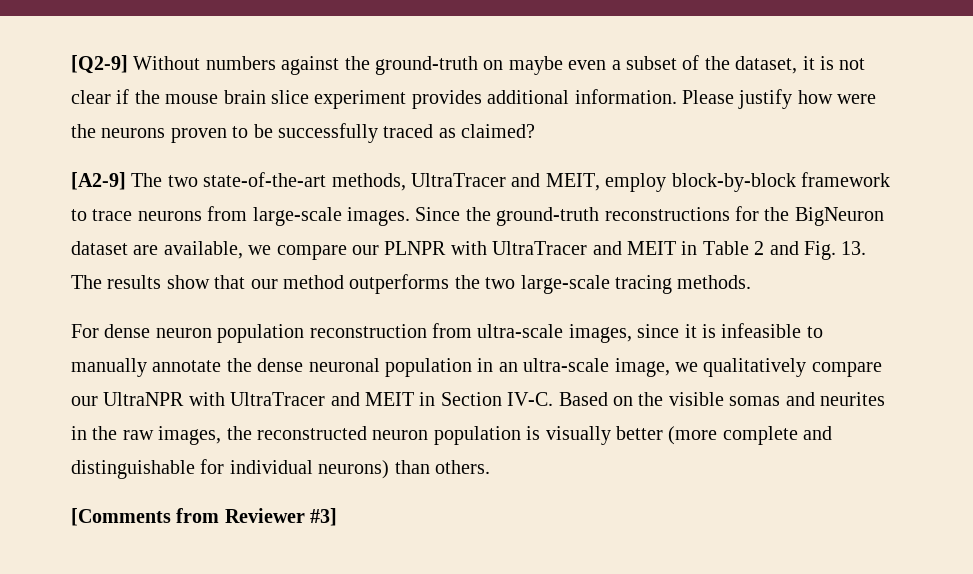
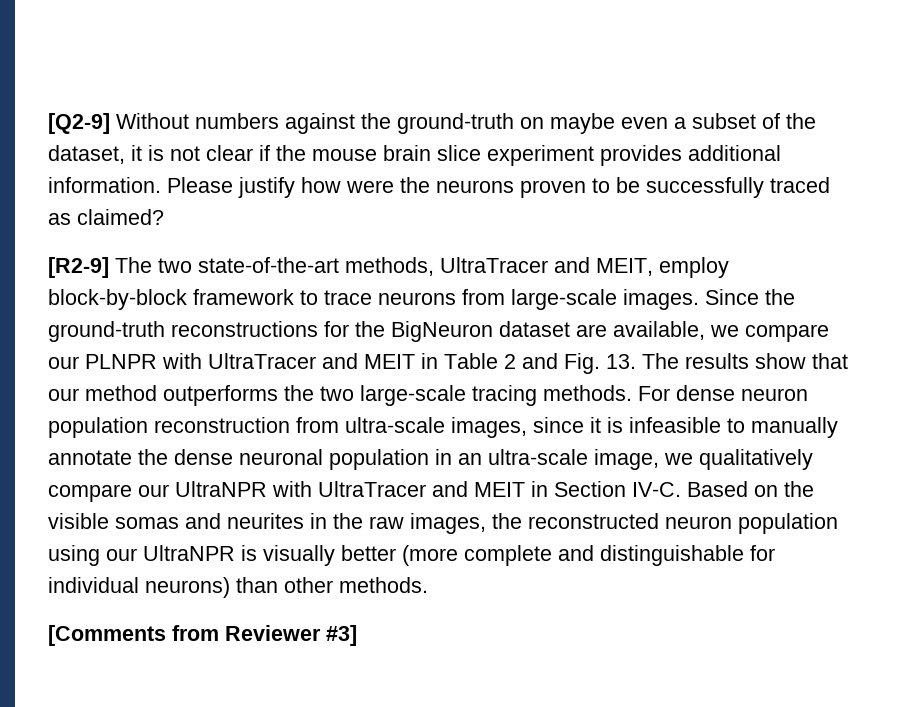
[71,172,126,190] [A2-9] -> [48,257,109,278] [R2-9]
(752, 282) // -> (632, 393) none
(521, 435) none -> [48,545,235,566] using our UltraNPR
[435,460,490,474] others. -> [284,577,428,593] other methods.

